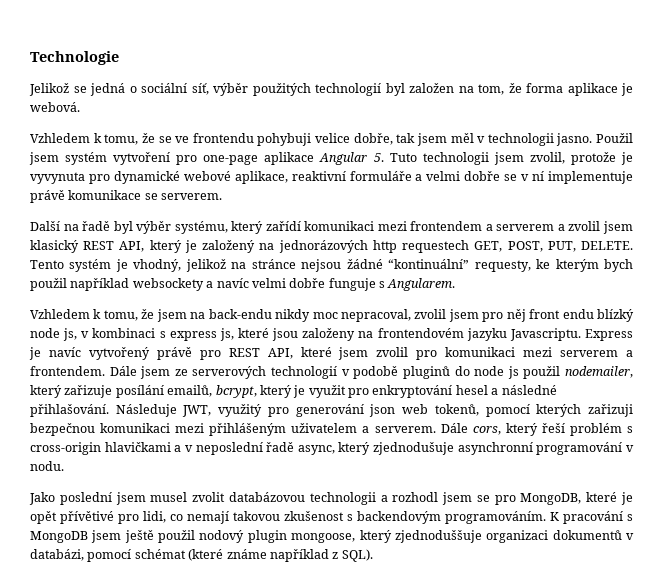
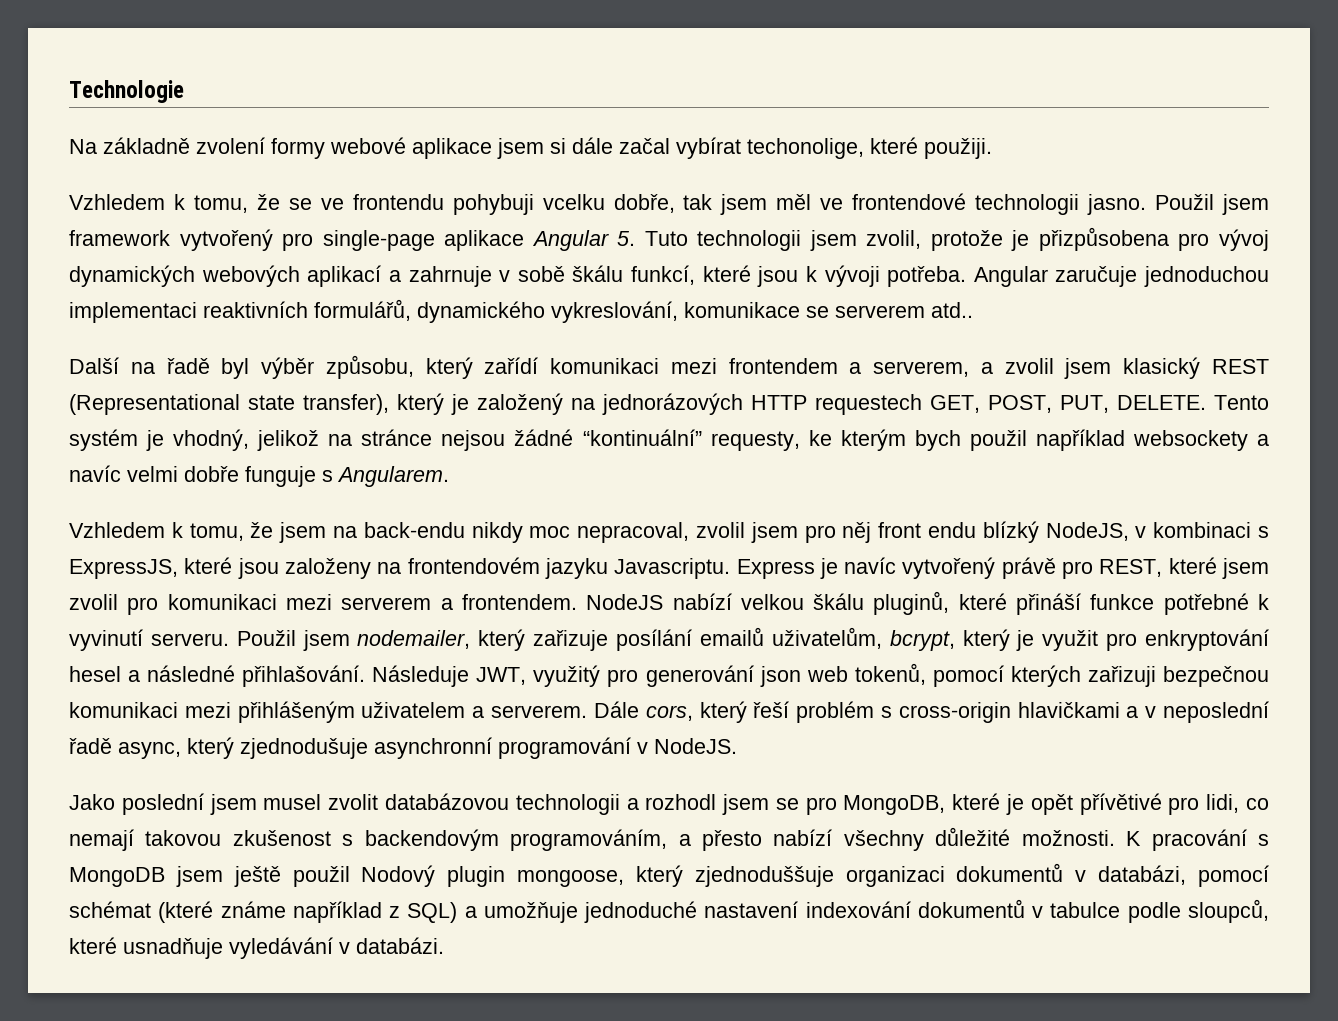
[29,83,633,96] [30,102,80,112] Jelikož se jedná o sociální síť, výběr použitých technologií byl založen na tom, že forma aplikace je webová. -> [69,137,992,159] Na základně zvolení formy webové aplikace jsem si dále začal vybírat techonolige, které použiji.
[315,133,350,143] velice -> [542,194,605,210] vcelku
[477,136,486,143] v -> [820,193,967,210] ve frontendové
[65,152,259,165] systém vytvoření pro one-page -> [69,229,435,251] framework vytvořený pro single-page
[30,171,633,184] [30,190,223,203] vyvynuta pro dynamické webové aplikace, reaktivní formuláře a velmi dobře se v ní implementuje právě komunikace se serverem. -> [1038,227,1269,251] [69,265,1269,287] [69,299,973,323] přizpůsobena pro vývoj dynamických webových aplikací a zahrnuje v sobě škálu funkcí, které jsou k vývoji potřeba. Angular zaručuje jednoduchou implementaci reaktivních formulářů, dynamického vykreslování, komunikace se serverem atd..
[174,221,228,234] systému, -> [325,355,414,379] způsobu,
[496,224,555,231] serverem -> [873,361,970,377] serverem,
[119,241,145,252] API, -> [69,394,389,415] (Representational state transfer),
[372,240,397,253] http -> [751,395,807,410] HTTP
[30,328,78,341] node js, -> [1045,522,1129,541] NodeJS,
[169,328,234,341] express js, -> [69,559,178,579] ExpressJS,
[228,348,293,359] REST API, -> [1099,559,1163,577] REST,
[109,366,561,379] Dále jsem ze serverových technologií v podobě pluginů do node js použil -> [586,591,1269,615] [69,629,350,651] NodeJS nabízí velkou škálu pluginů, které přináší funkce potřebné k vyvinutí serveru. Použil jsem
[167,385,213,397] emailů, -> [699,627,882,649] emailů uživatelům,
[30,461,64,471] nodu. -> [654,738,737,754] NodeJS.
[445,511,546,524] programováním. -> [510,827,1115,851] programováním, a přesto nabízí všechny důležité možnosti.
[199,530,245,543] nodový -> [361,865,436,887] Nodový
[341,549,373,562] SQL). -> [407,899,1269,923] [69,937,444,959] SQL) a umožňuje jednoduché nastavení indexování dokumentů v tabulce podle sloupců, které usnadňuje vyledávání v databázi.

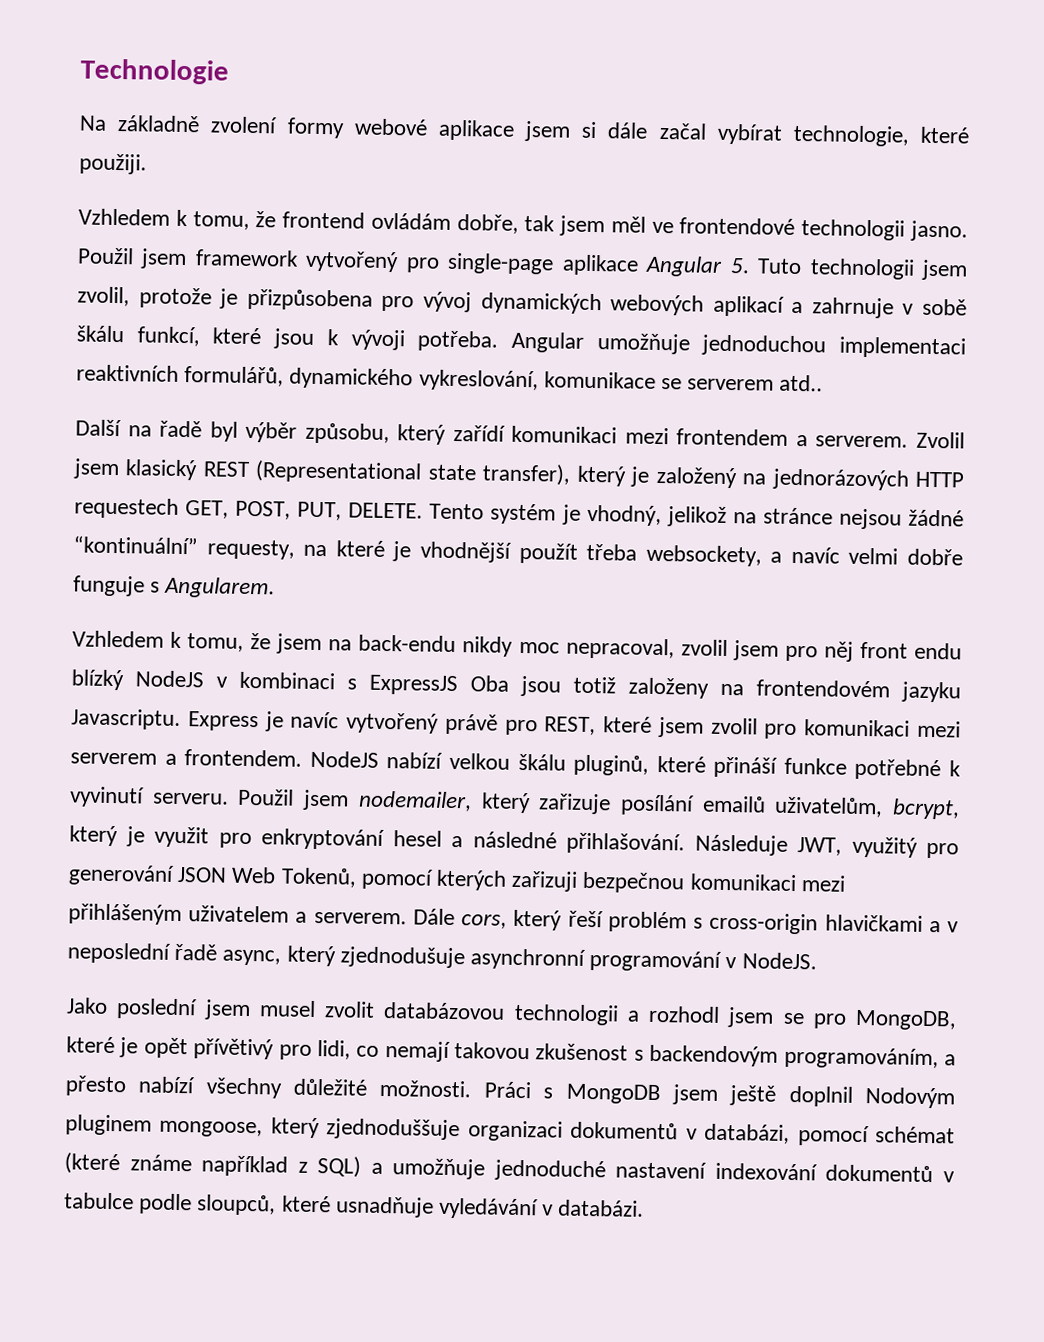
[747,138,864,159] techonolige, -> [792,124,910,147] technologie,
[288,194,605,215] se ve frontendu pohybuji vcelku -> [282,211,451,230] frontend ovládám
[1055,266,1138,287] zaručuje -> [596,333,690,355] umožňuje
[873,358,1054,377] serverem, a zvolil -> [815,431,966,449] serverem. Zvolil
[808,429,1248,451] ke kterým bych použil například websockety -> [303,540,762,567] na které je vhodnější použít třeba websockety,
[1045,522,1129,541] NodeJS, -> [135,670,204,688] NodeJS
[69,557,279,579] ExpressJS, které jsou -> [369,674,616,697] ExpressJS Oba jsou totiž
[759,663,926,687] json web tokenů, -> [177,866,357,888] JSON Web Tokenů,
[1079,793,1162,815] přívětivé -> [193,1038,275,1060] přívětivý
[1126,829,1247,851] K pracování -> [483,1081,531,1099] Práci
[292,865,506,887] použil Nodový plugin -> [788,1085,955,1109] [65,1114,152,1136] doplnil Nodovým pluginem

